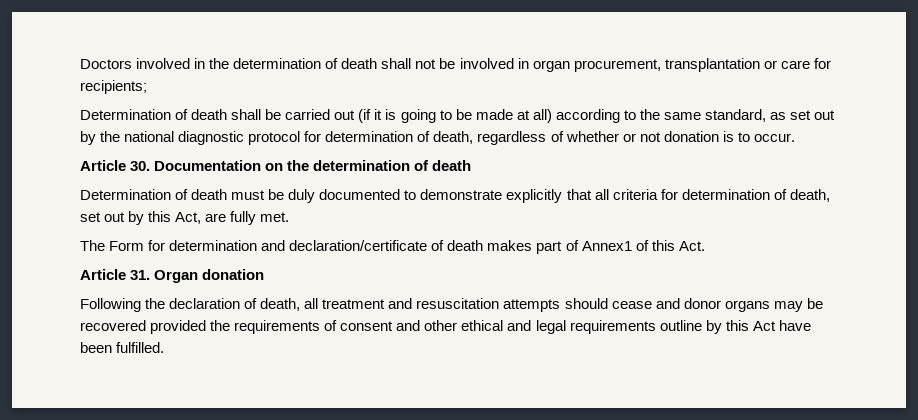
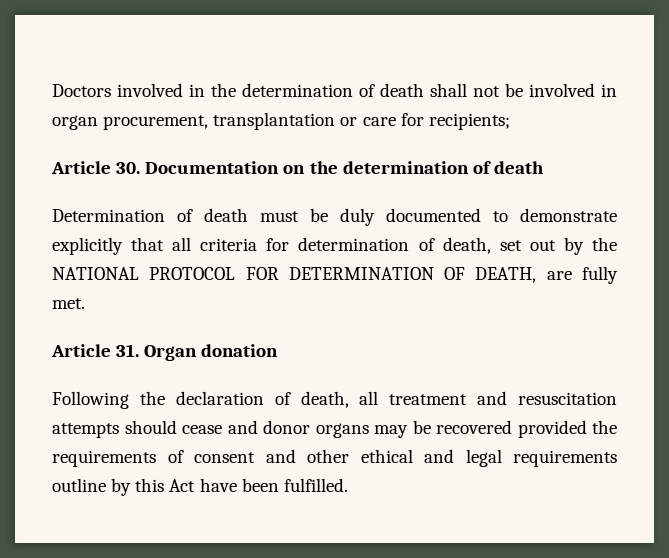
[80,109,836,123] [80,131,795,145] // Determination of death shall be carried out (if it is going to be made at all) according to the same standard, as set out by the national diagnostic protocol for determination of death, regardless of whether or not donation is to occur. -> (510, 121) none
[148,211,290,225] [80,240,705,254] this Act, are fully met. // The Form for determination and declaration/certificate of death makes part of Annex1 of this Act. -> [591,237,617,251] [52,266,618,284] [52,298,85,309] the NATIONAL PROTOCOL FOR DETERMINATION OF DEATH, are fully met.

